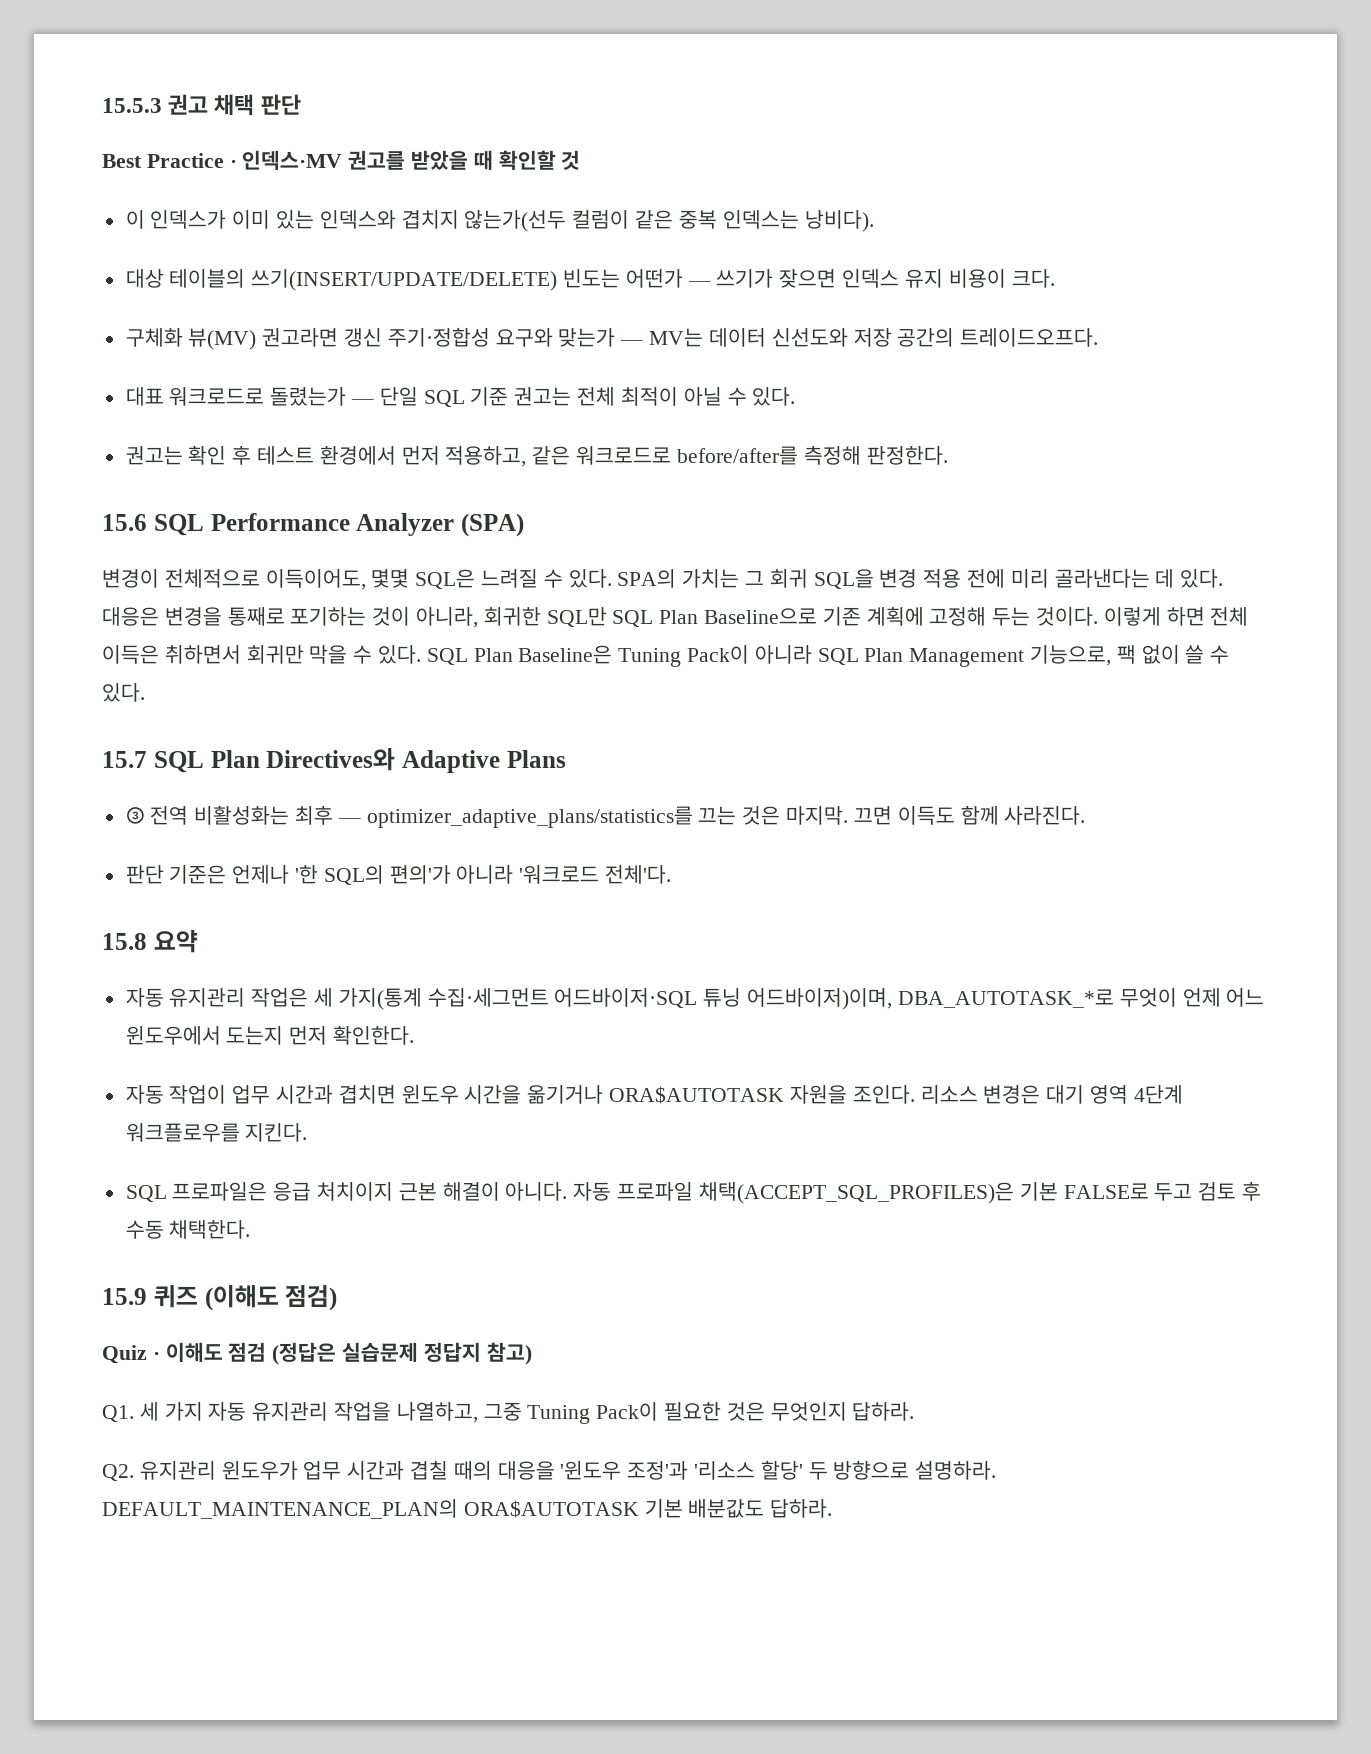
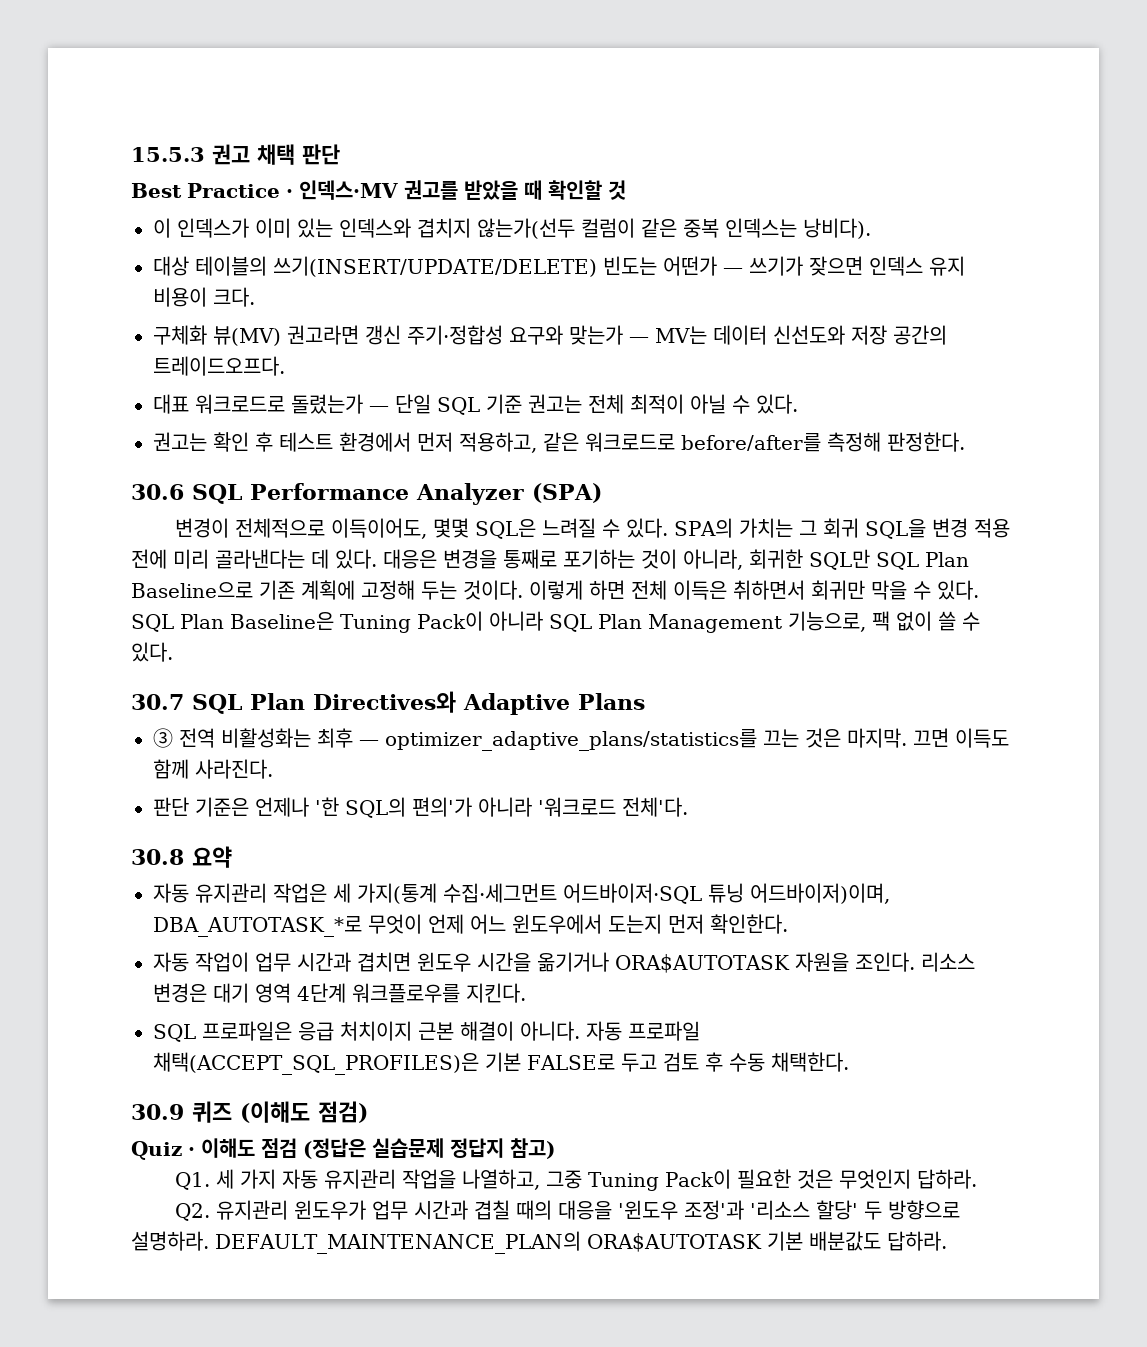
[102,514,147,531] 15.6 -> [131,484,184,500] 30.6
[102,751,147,768] 15.7 -> [131,694,184,710] 30.7
[102,933,147,950] 15.8 -> [131,849,184,865] 30.8
[102,1288,147,1305] 15.9 -> [131,1104,184,1120] 30.9

